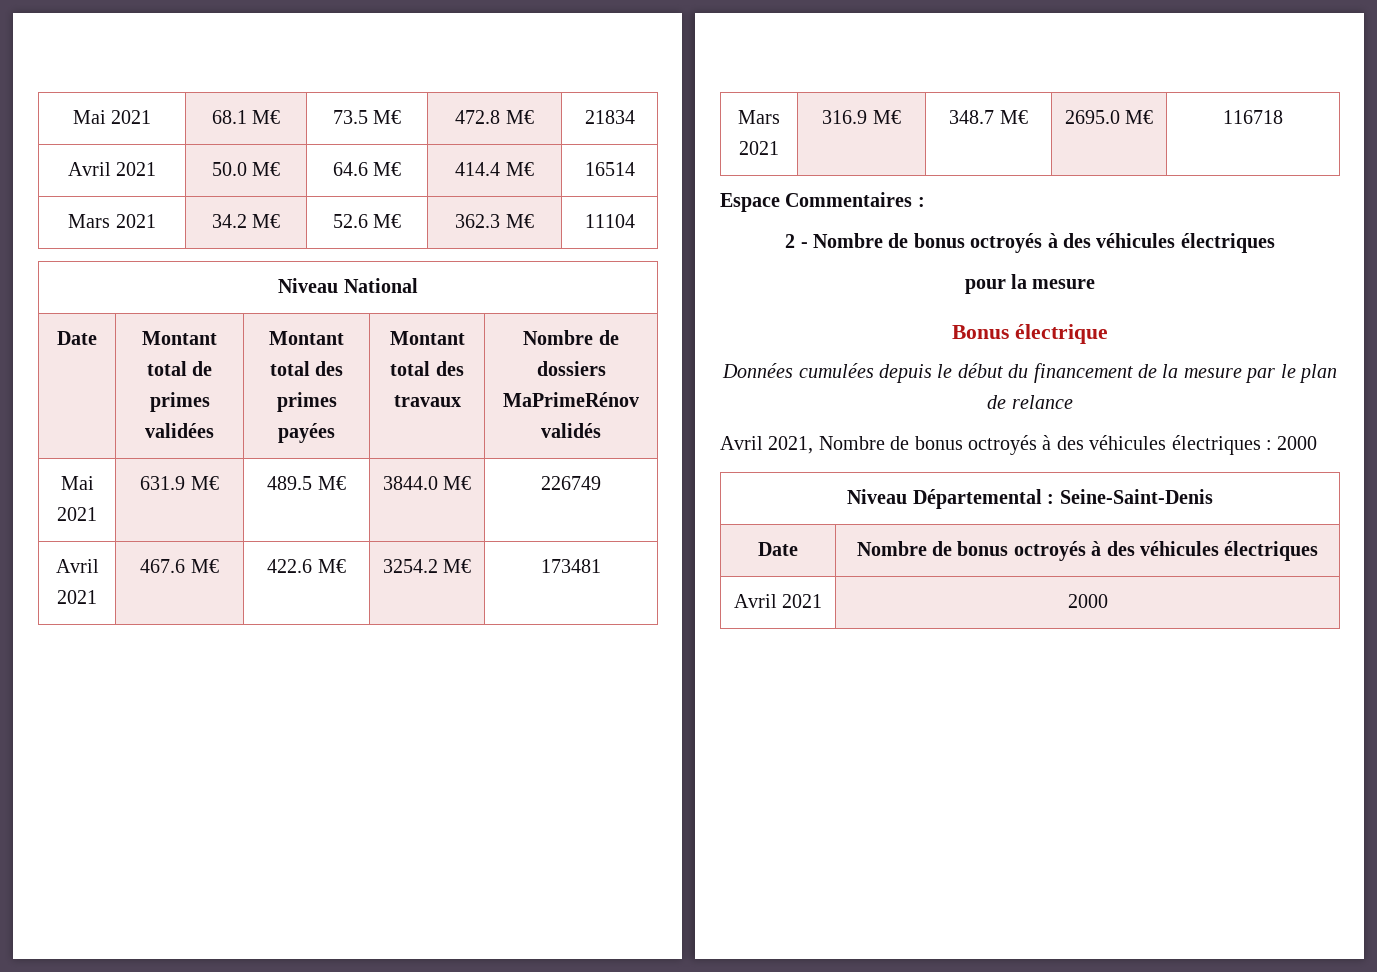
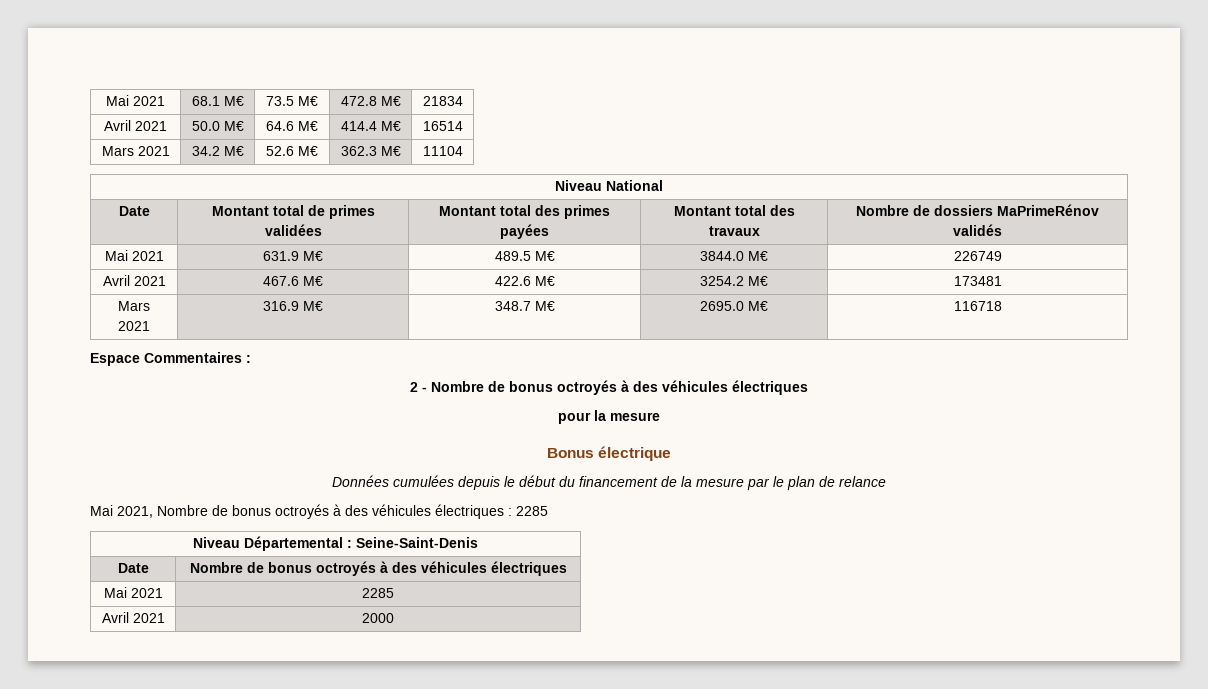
[720,436,763,450] Avril -> [90,505,113,516] Mai
[1277,436,1318,450] 2000 -> [516,506,548,516] 2285
(1319, 551) none -> [103,587,163,598] [362,588,394,598] // Mai 2021 | 2285

